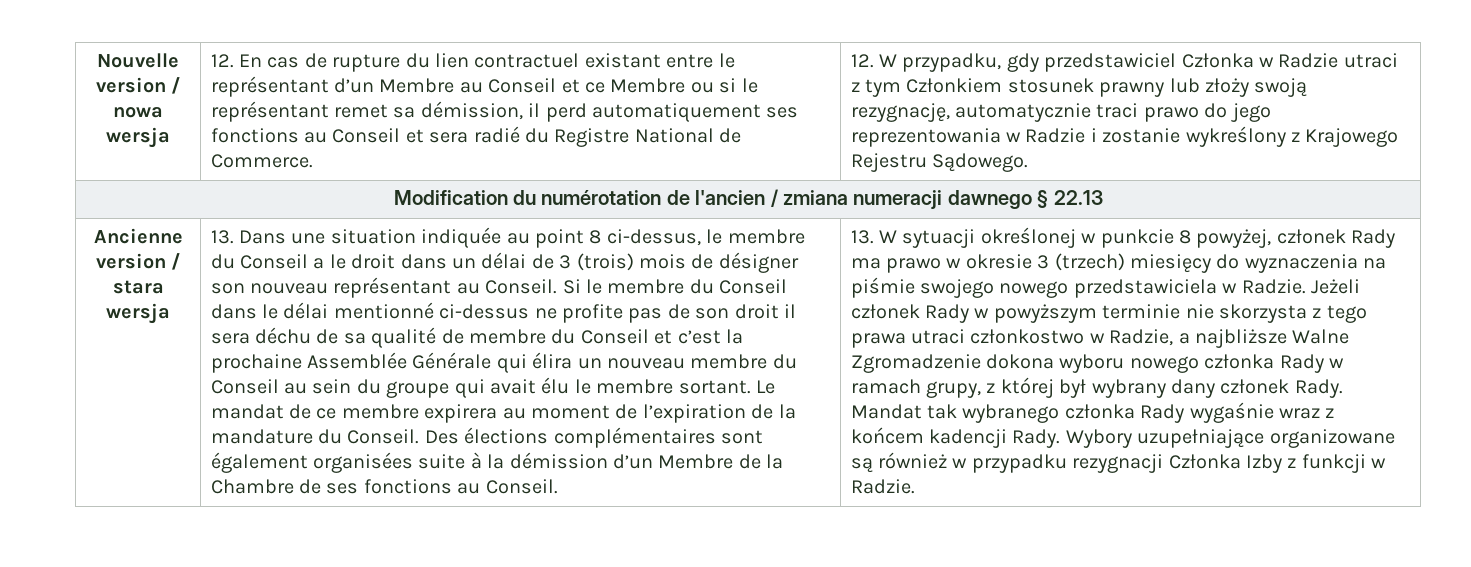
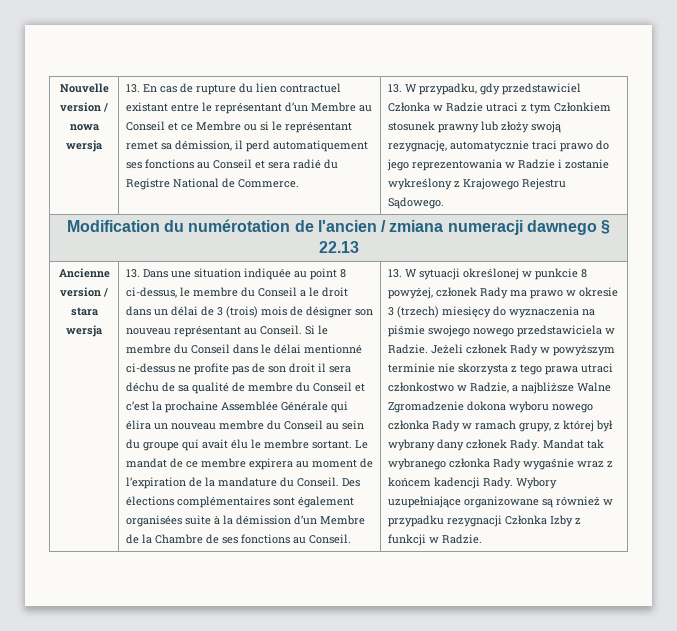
[210,54,234,68] 12. -> [125,84,140,93] 13.
[850,54,874,68] 12. -> [387,84,402,93] 13.

